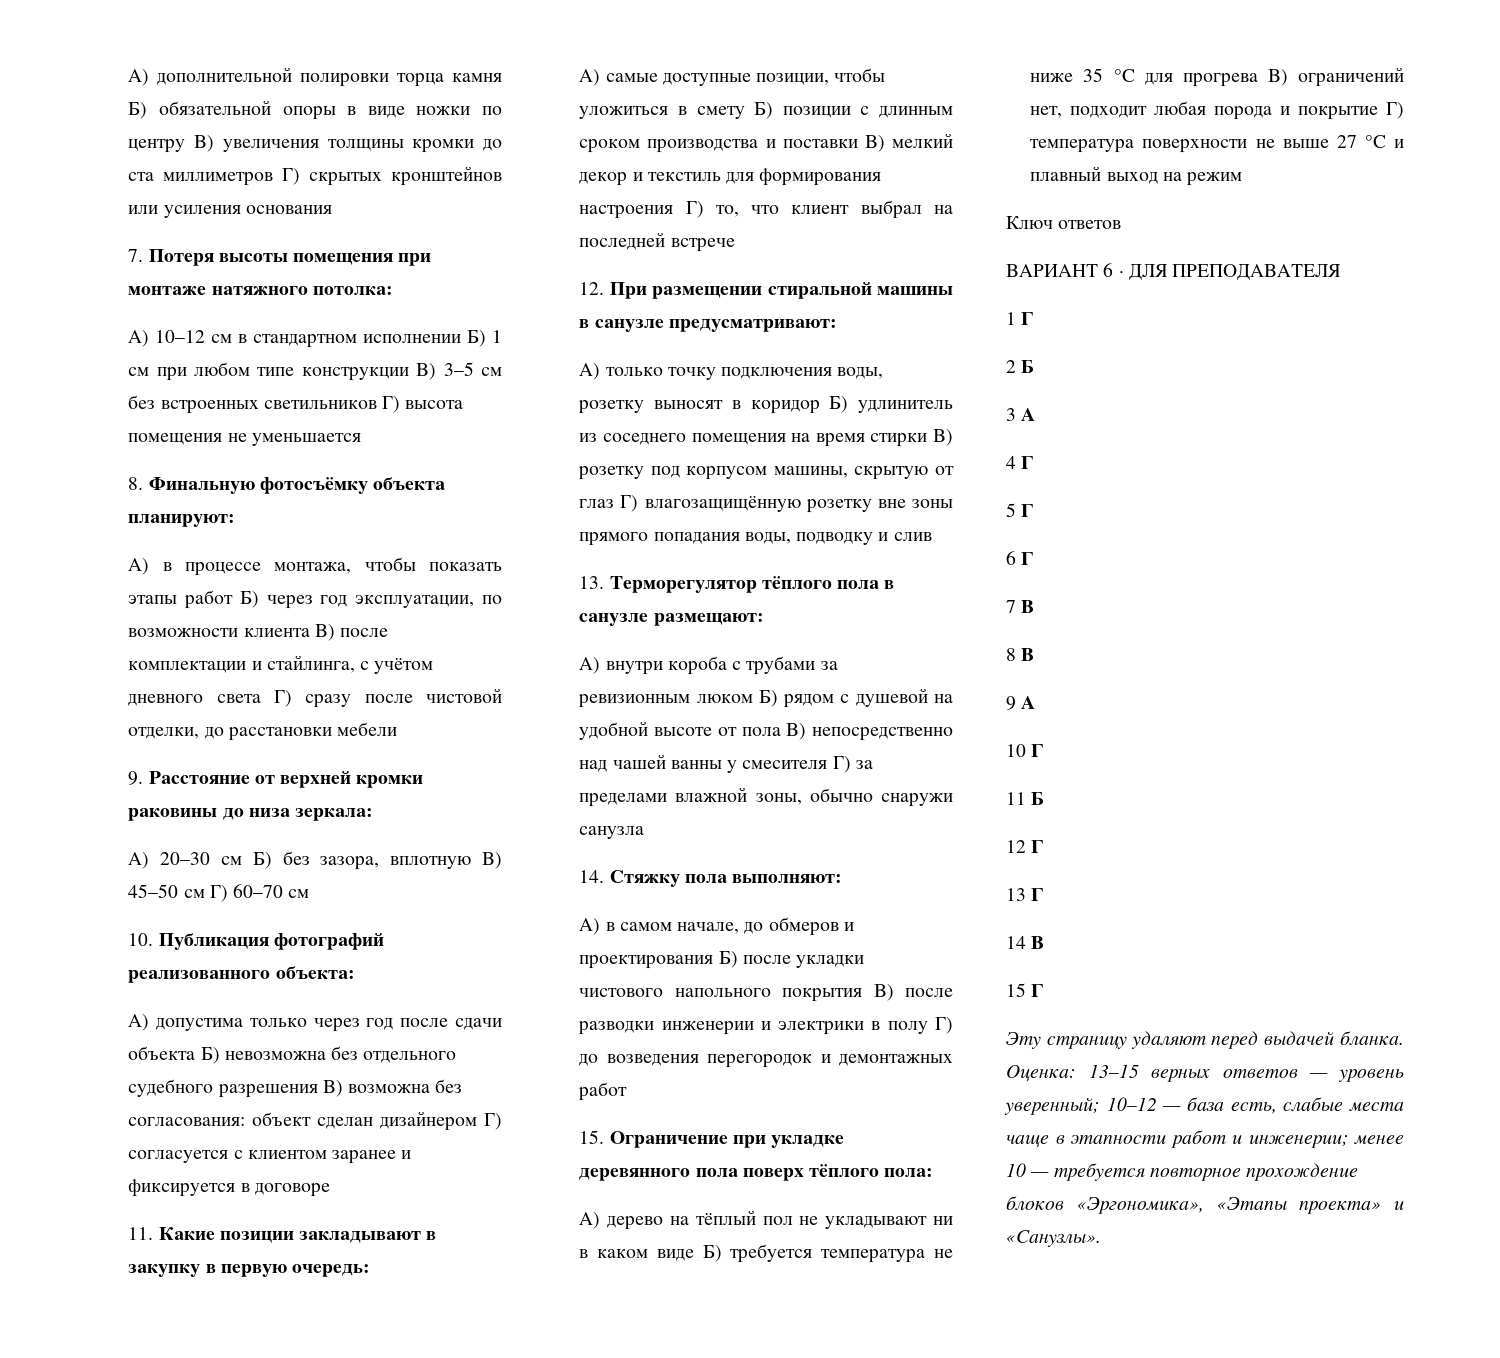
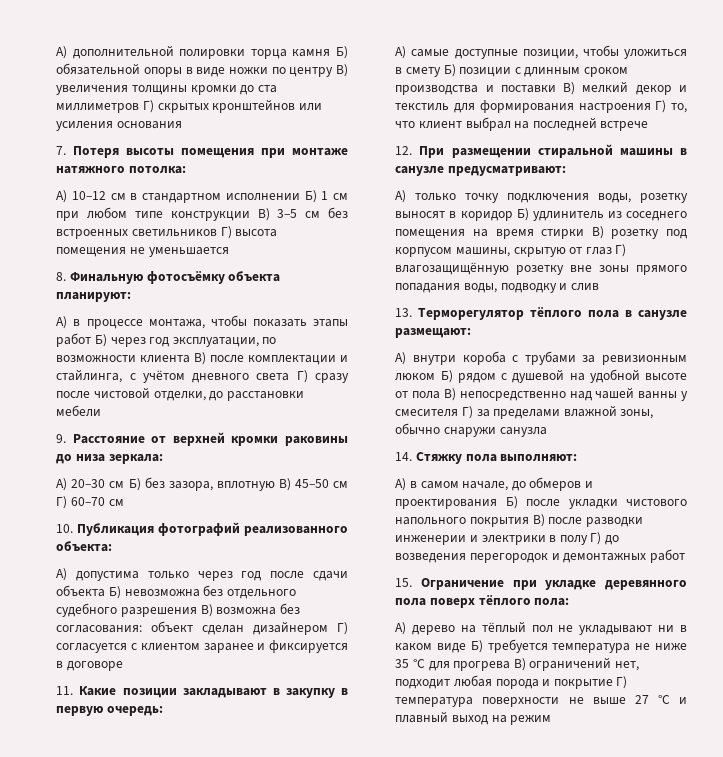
[1006,216,1122,229] [1006,263,1342,280] [1006,312,1034,325] [1006,360,1035,373] [1006,408,1036,421] [1006,456,1034,469] [1006,503,1034,517] [1006,551,1034,565] [1006,600,1035,613] [1006,648,1035,661] [1006,696,1036,710] [1006,744,1044,757] [1006,792,1045,805] [1006,840,1044,853] [1006,888,1044,901] [1006,936,1045,949] [1006,983,1044,997] [1006,1031,1404,1049] [1006,1064,1404,1082] [1004,1097,1404,1115] [1006,1130,1404,1148] [1006,1163,1359,1181] [1006,1196,1404,1214] [1006,1230,1101,1247] // Ключ ответов // ВАРИАНТ 6 · ДЛЯ ПРЕПОДАВАТЕЛЯ // 1 Г // 2 Б // 3 А // 4 Г // 5 Г // 6 Г // 7 В // 8 В // 9 А // 10 Г // 11 Б // 12 Г // 13 Г // 14 В // 15 Г // Эту страницу удаляют перед выдачей бланка. Оценка: 13–15 верных ответов — уровень уверенный; 10–12 — база есть, слабые места чаще в этапности работ и инженерии; менее 10 — требуется повторное прохождение блоков «Эргономика», «Этапы проекта» и «Санузлы». -> (552, 720) none

